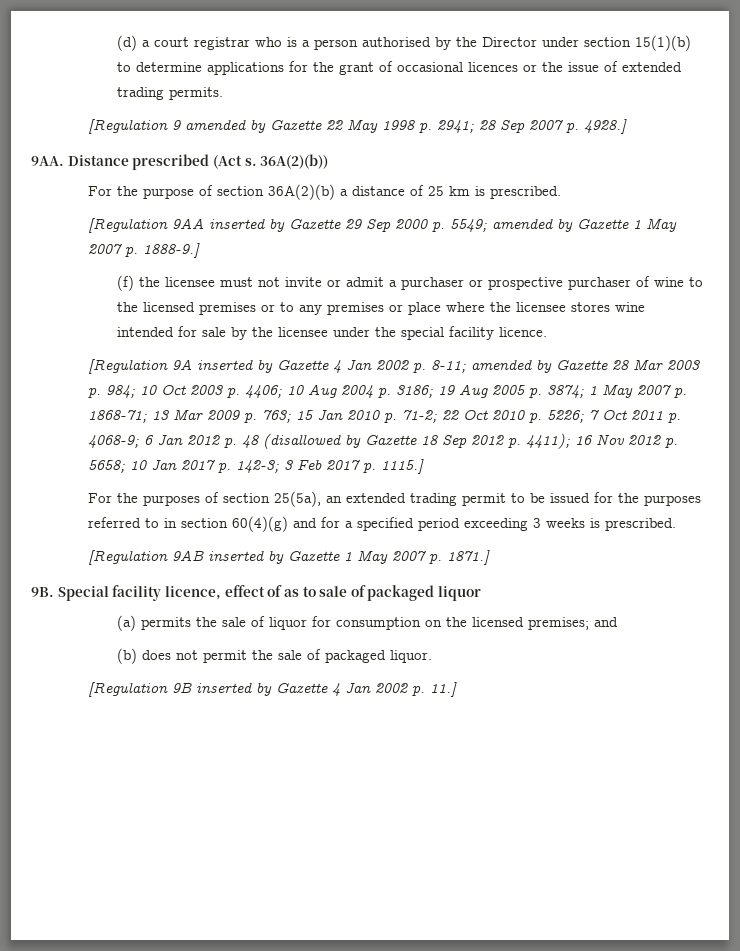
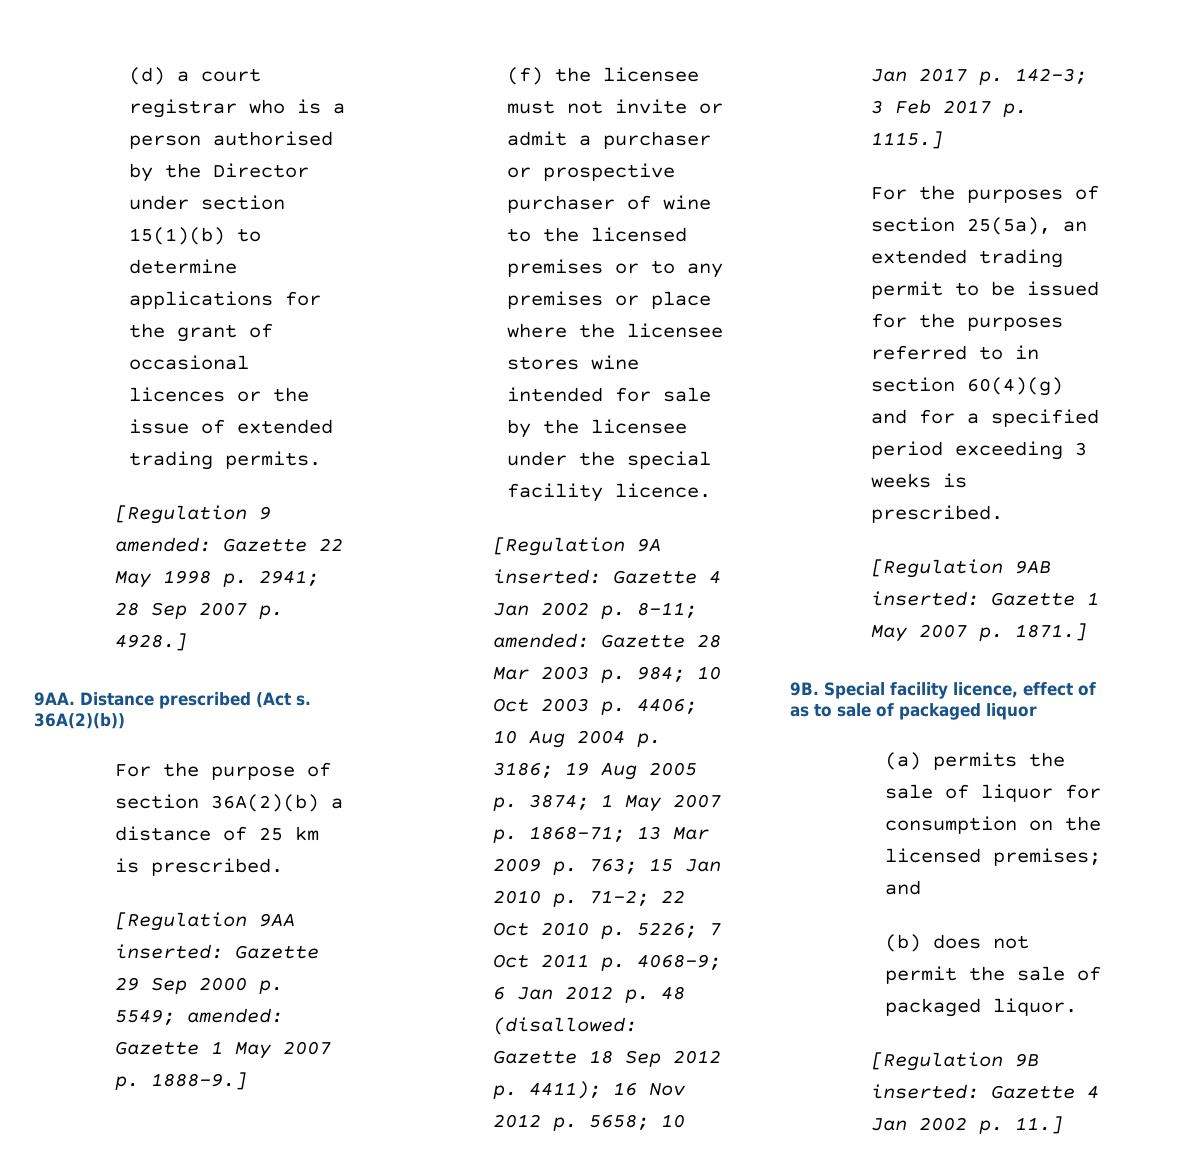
[185,119,267,133] amended by -> [115,537,212,552] amended:
[209,218,286,232] inserted by -> [115,944,224,959] inserted:
[492,218,574,232] amended by -> [187,1008,284,1023] amended:
[197,359,274,373] inserted by -> [493,569,602,584] inserted:
[471,359,553,373] amended by -> [493,633,590,648] amended:
[263,433,362,449] (disallowed by -> [493,1017,638,1035] (disallowed:
[208,550,285,564] inserted by -> [871,591,980,606] inserted:
[196,682,273,696] inserted by -> [871,1084,980,1099] inserted:

